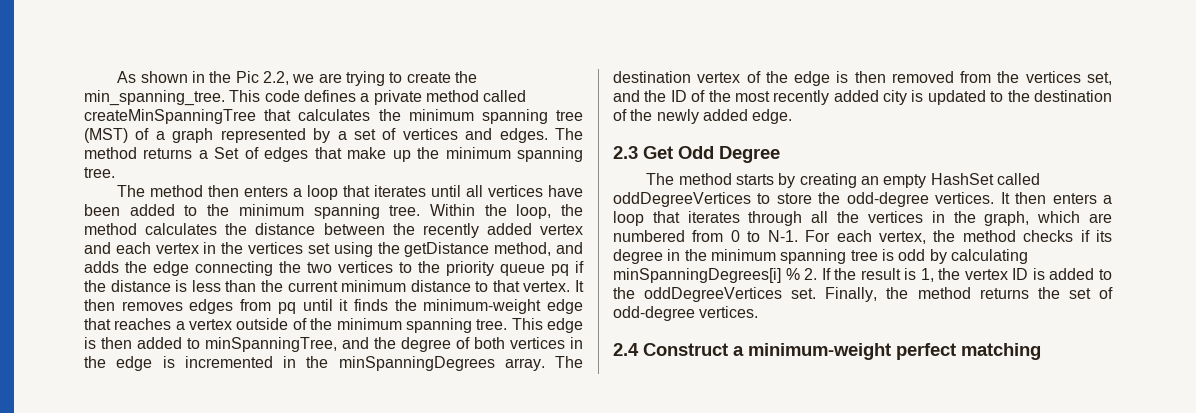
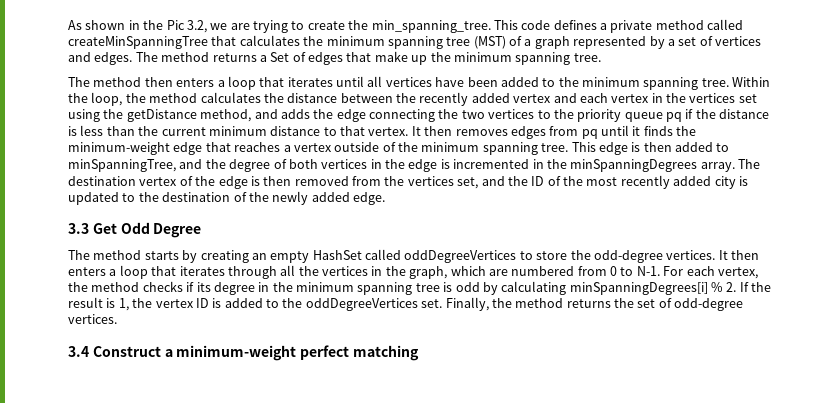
[262,71,289,85] 2.2, -> [186,20,207,33] 3.2,
[613,146,638,159] 2.3 -> [68,223,89,234] 3.3
[613,343,639,356] 2.4 -> [68,346,89,357] 3.4

